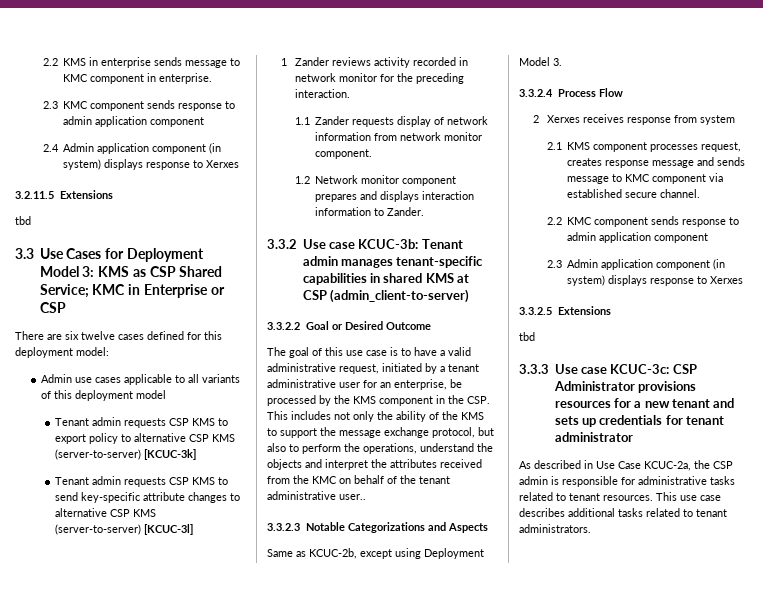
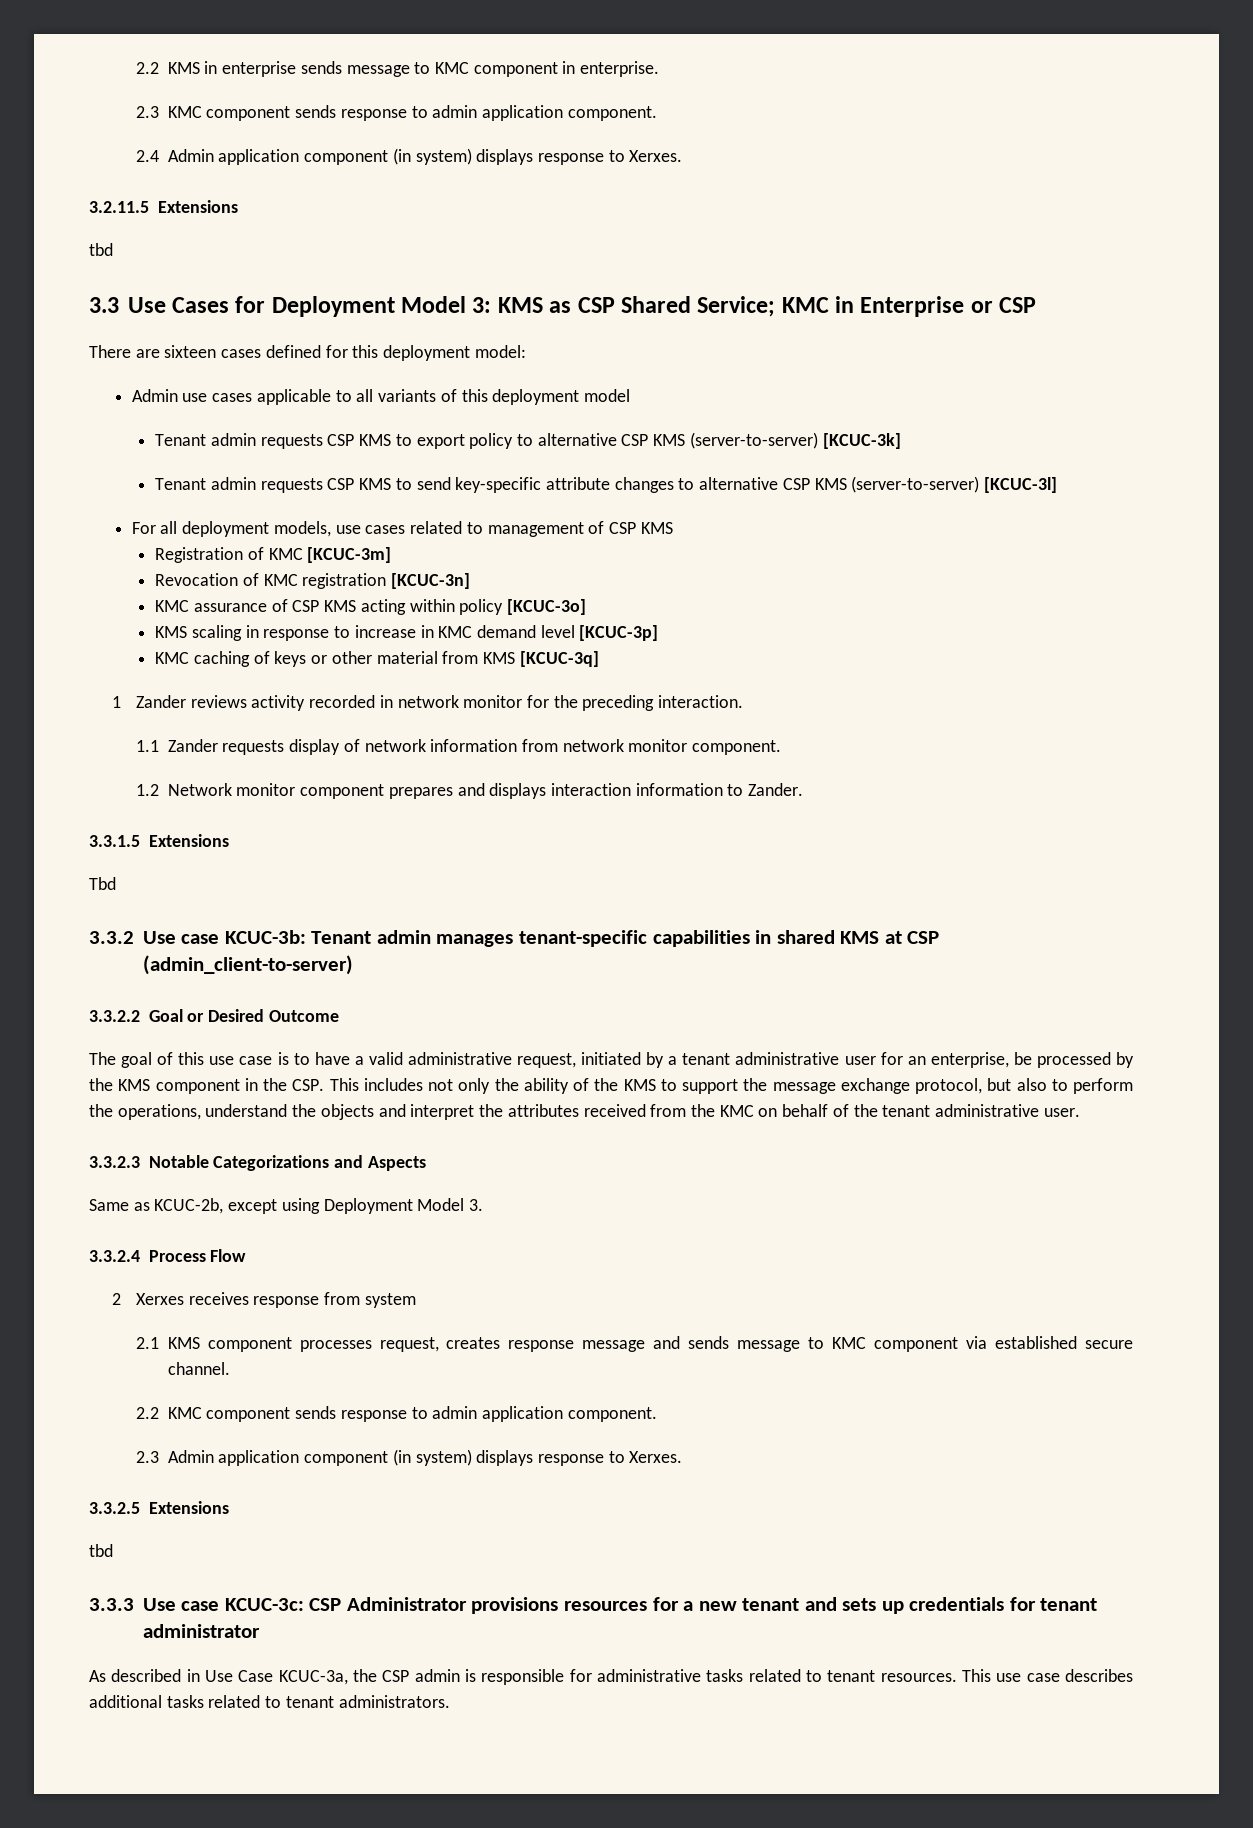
[150,117,205,127] component -> [567,106,657,121] component.
[206,160,240,168] Xerxes -> [629,150,683,162] Xerxes.
[65,331,115,340] six twelve -> [164,345,217,358] sixteen
(193, 529) none -> [131,521,673,537] [155,547,392,563] [155,573,471,589] [155,599,586,615] [155,625,659,641] [155,651,599,667] // For all deployment models, use cases related to management of CSP KMS // Registration of KMC [KCUC-3m] // Revocation of KMC registration [KCUC-3n] // KMC assurance of CSP KMS acting within policy [KCUC-3o] // KMS scaling in response to increase in KMC demand level [KCUC-3p] // KMC caching of keys or other material from KMS [KCUC-3q]
(425, 211) none -> [89,834,229,847] [89,877,116,890] // 3.3.1.5 Extensions // Tbd
[339,494,366,500] user.. -> [1043,1108,1080,1117] user.
[654,233,709,243] component -> [567,1407,657,1422] component.
[710,276,744,284] Xerxes -> [629,1451,683,1463] Xerxes.
[644,461,691,471] KCUC-2a, -> [278,1670,348,1685] KCUC-3a,

